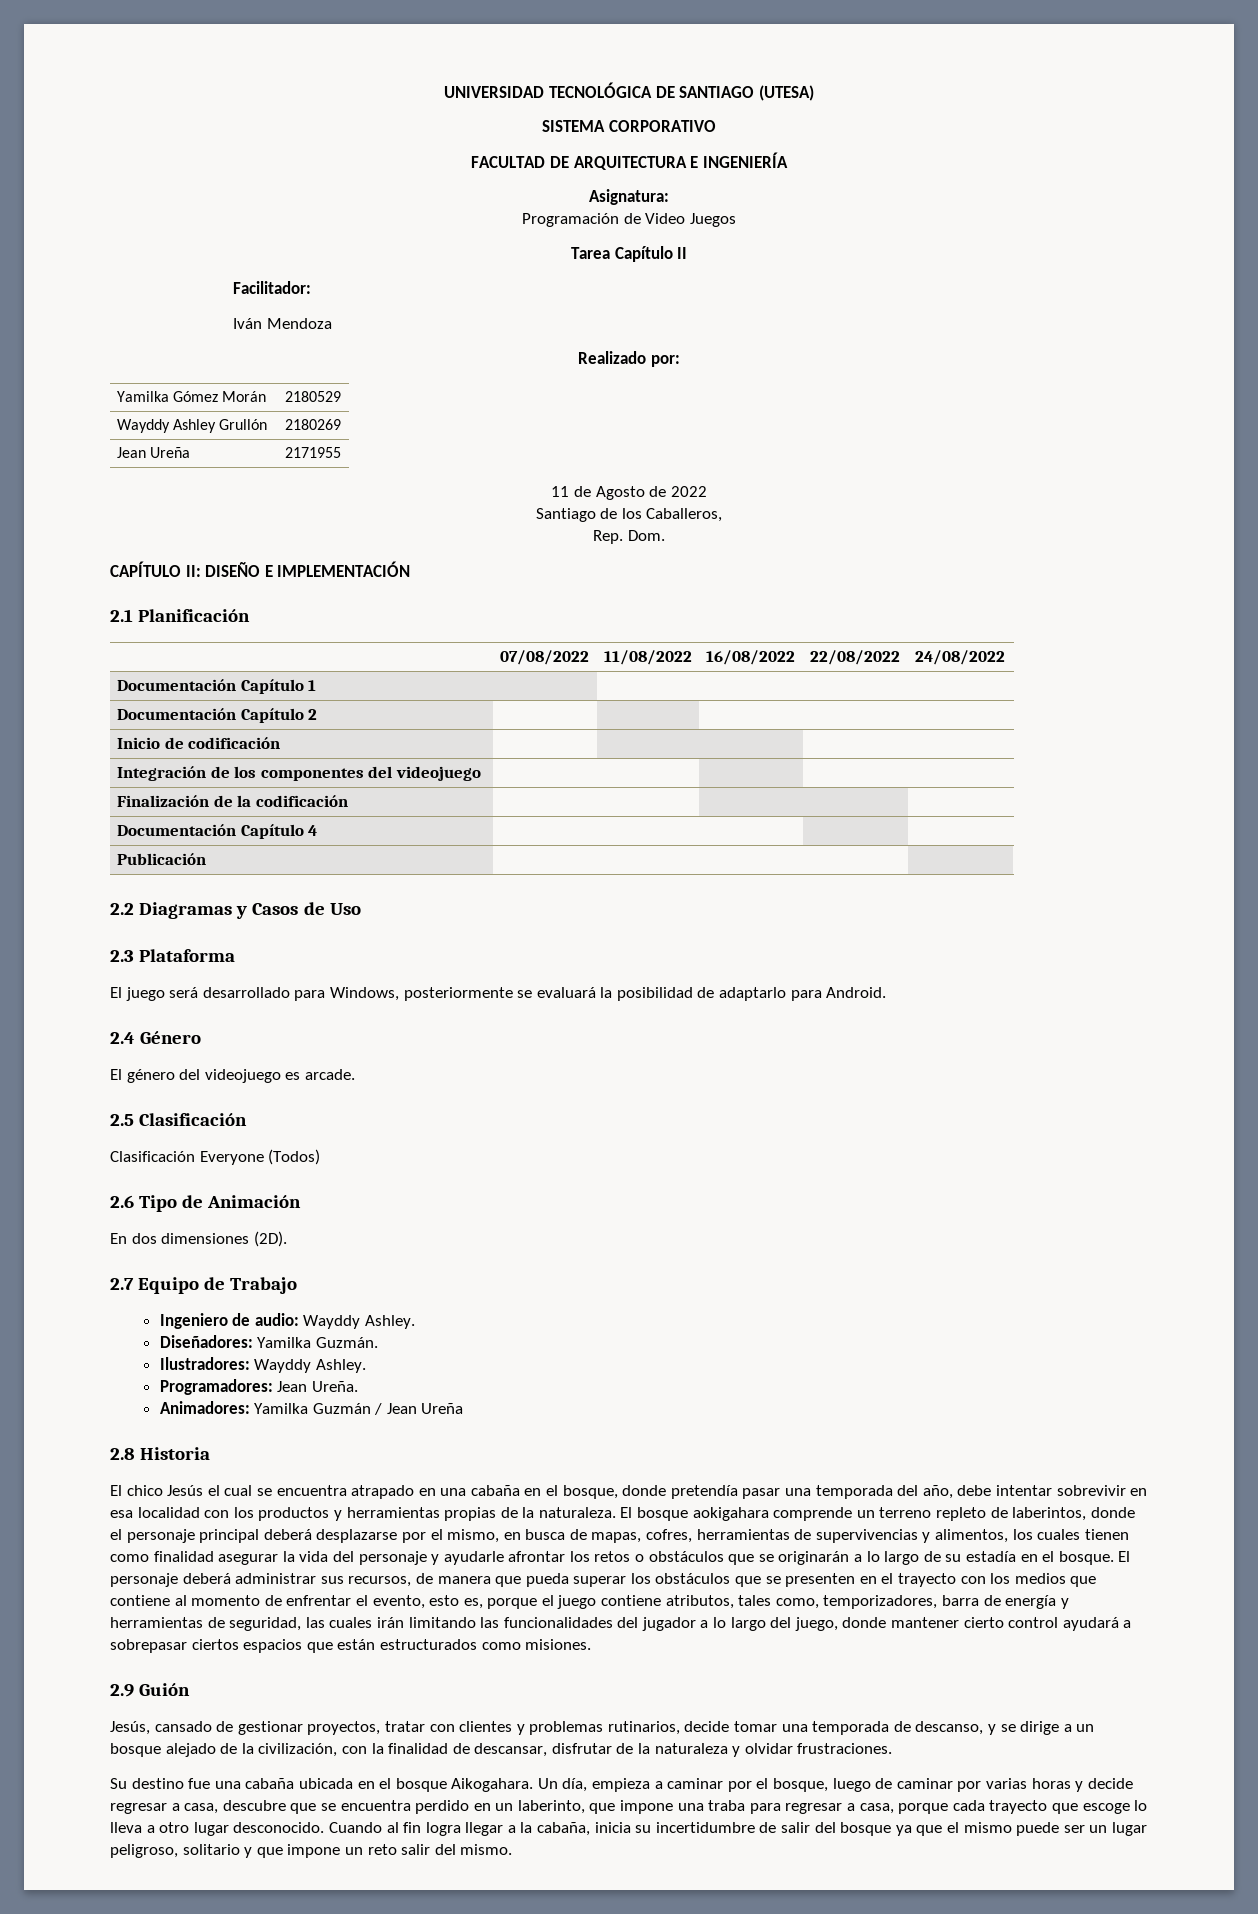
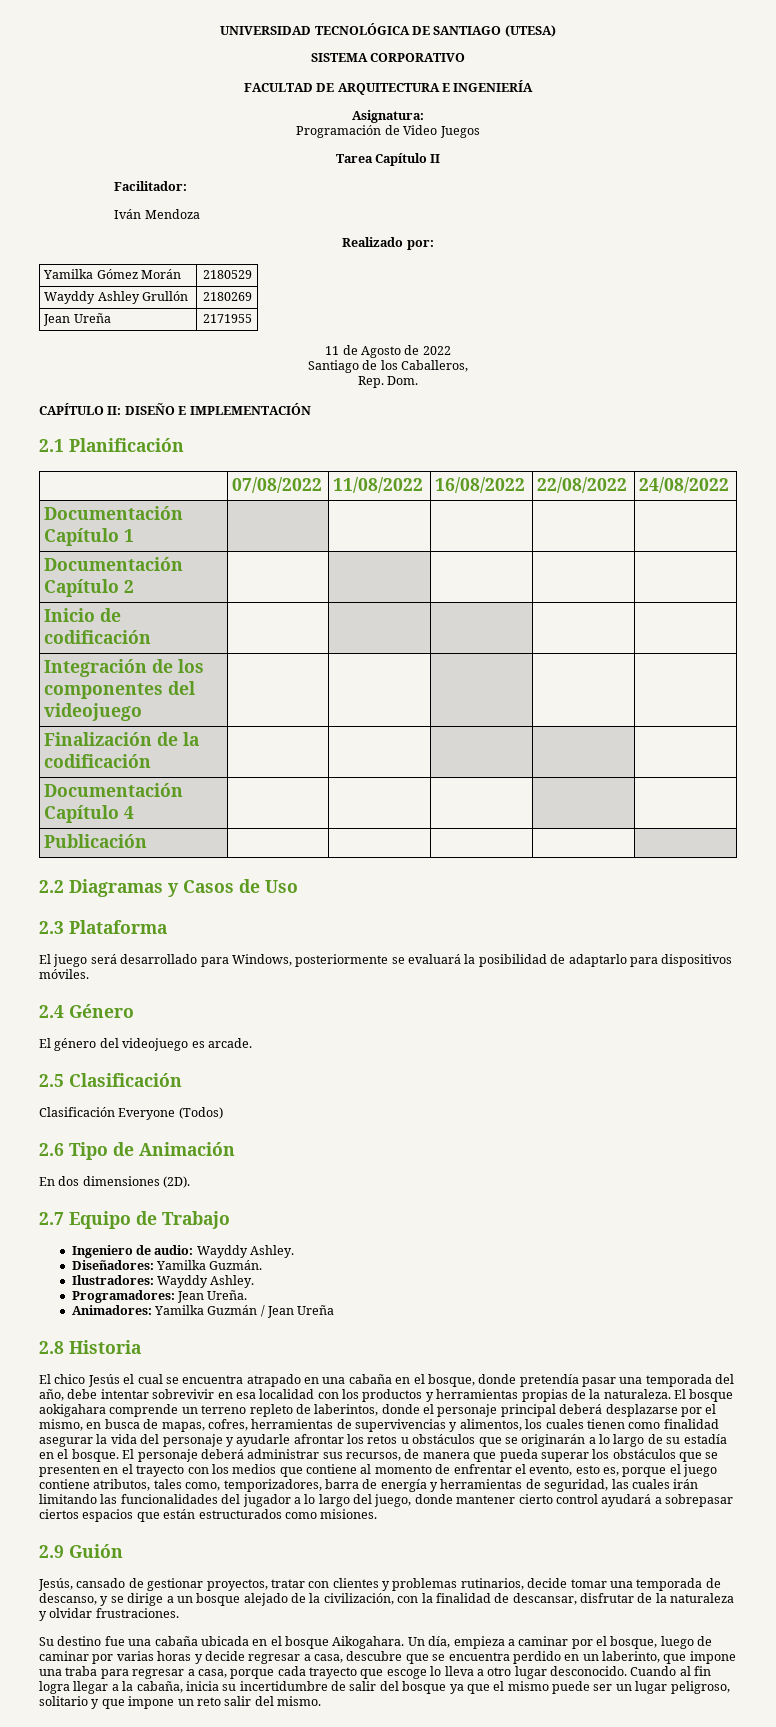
[826,987,887,998] Android. -> [661,954,733,967] [39,969,89,979] dispositivos móviles.
[635,1554,645,1562] o -> [400,1437,409,1444] u

